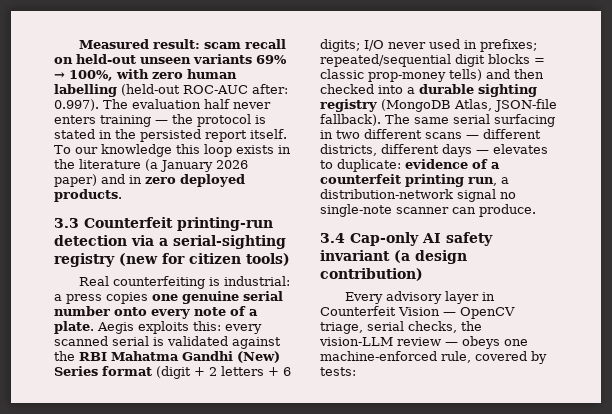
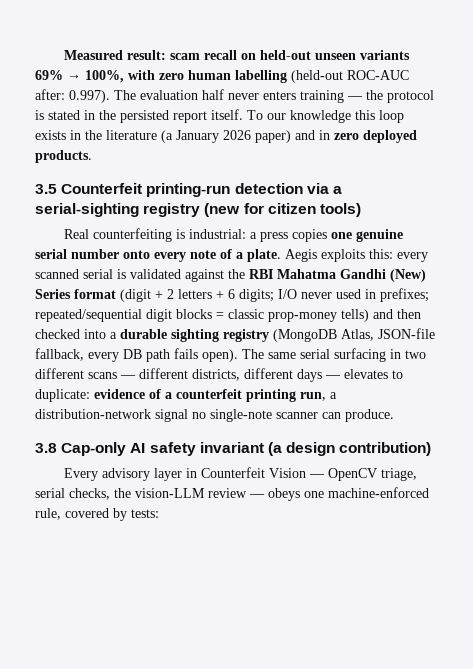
[54,218,79,228] 3.3 -> [35,184,57,194] 3.5
[320,114,381,126] fallback). -> [35,348,238,362] fallback, every DB path fails open).
[320,233,345,243] 3.4 -> [35,443,57,453] 3.8

